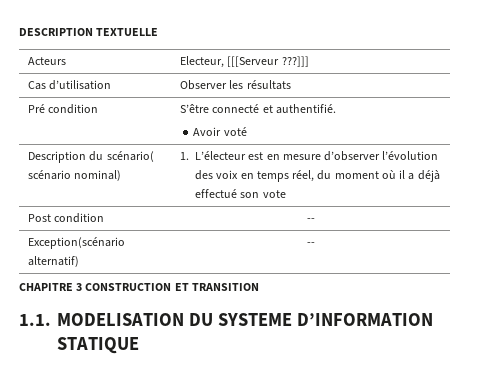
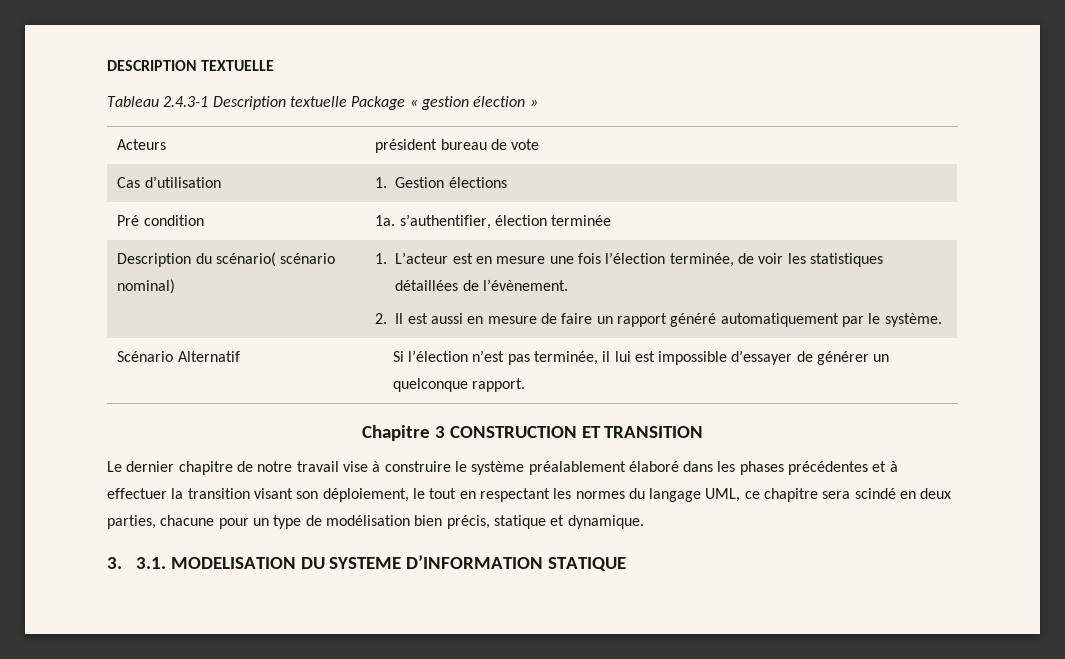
[28,57,67,65] [180,56,309,68] // Acteurs | Electeur, [[[Serveur ???]]] -> [107,96,538,110] [117,139,167,150] [375,139,540,153] // Tableau 2.4.3-1 Description textuelle Package « gestion élection » // Acteurs | président bureau de vote
[180,80,291,90] Observer les résultats -> [375,177,507,188] 1. Gestion élections
[180,104,336,114] [193,127,247,136] S’être connecté et authentifié. // Avoir voté -> [375,214,612,229] 1a. s’authentifier, élection terminée
[195,151,247,160] L’électeur -> [395,252,449,264] L’acteur
[324,151,439,161] [195,170,440,182] [195,189,286,198] [28,213,105,223] [306,218,315,222] [28,237,126,249] [28,256,80,267] [306,242,315,246] [19,283,259,291] [19,314,51,326] d’observer l’évolution des voix en temps réel, du moment où il a déjà effectué son vote // Post condition | -- // Exception(scénario alternatif) | -- // CHAPITRE 3 CONSTRUCTION ET TRANSITION // 1.1. -> [549,252,884,267] [395,279,569,291] [375,313,942,327] [117,351,240,362] [392,350,890,365] [392,378,525,392] [361,425,704,441] [107,461,898,475] [107,488,952,502] [107,515,644,529] [107,557,166,569] une fois l’élection terminée, de voir les statistiques détaillées de l’évènement. // 2. Il est aussi en mesure de faire un rapport généré automatiquement par le système. // Scénario Alternatif | Si l’élection n’est pas terminée, il lui est impossible d’essayer de générer un quelconque rapport. // Chapitre 3 CONSTRUCTION ET TRANSITION // Le dernier chapitre de notre travail vise à construire le système préalablement élaboré dans les phases précédentes et à effectuer la transition visant son déploiement, le tout en respectant les normes du langage UML, ce chapitre sera scindé en deux parties, chacune pour un type de modélisation bien précis, statique et dynamique. // 3. 3.1.

